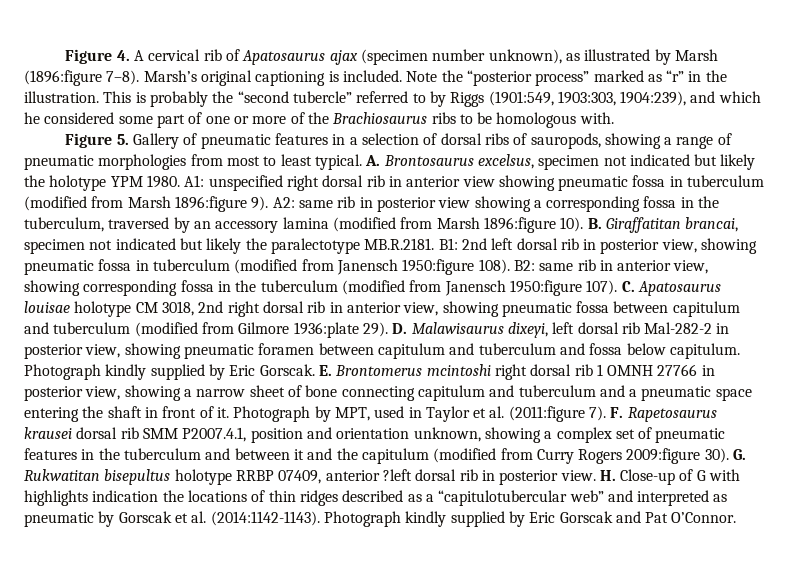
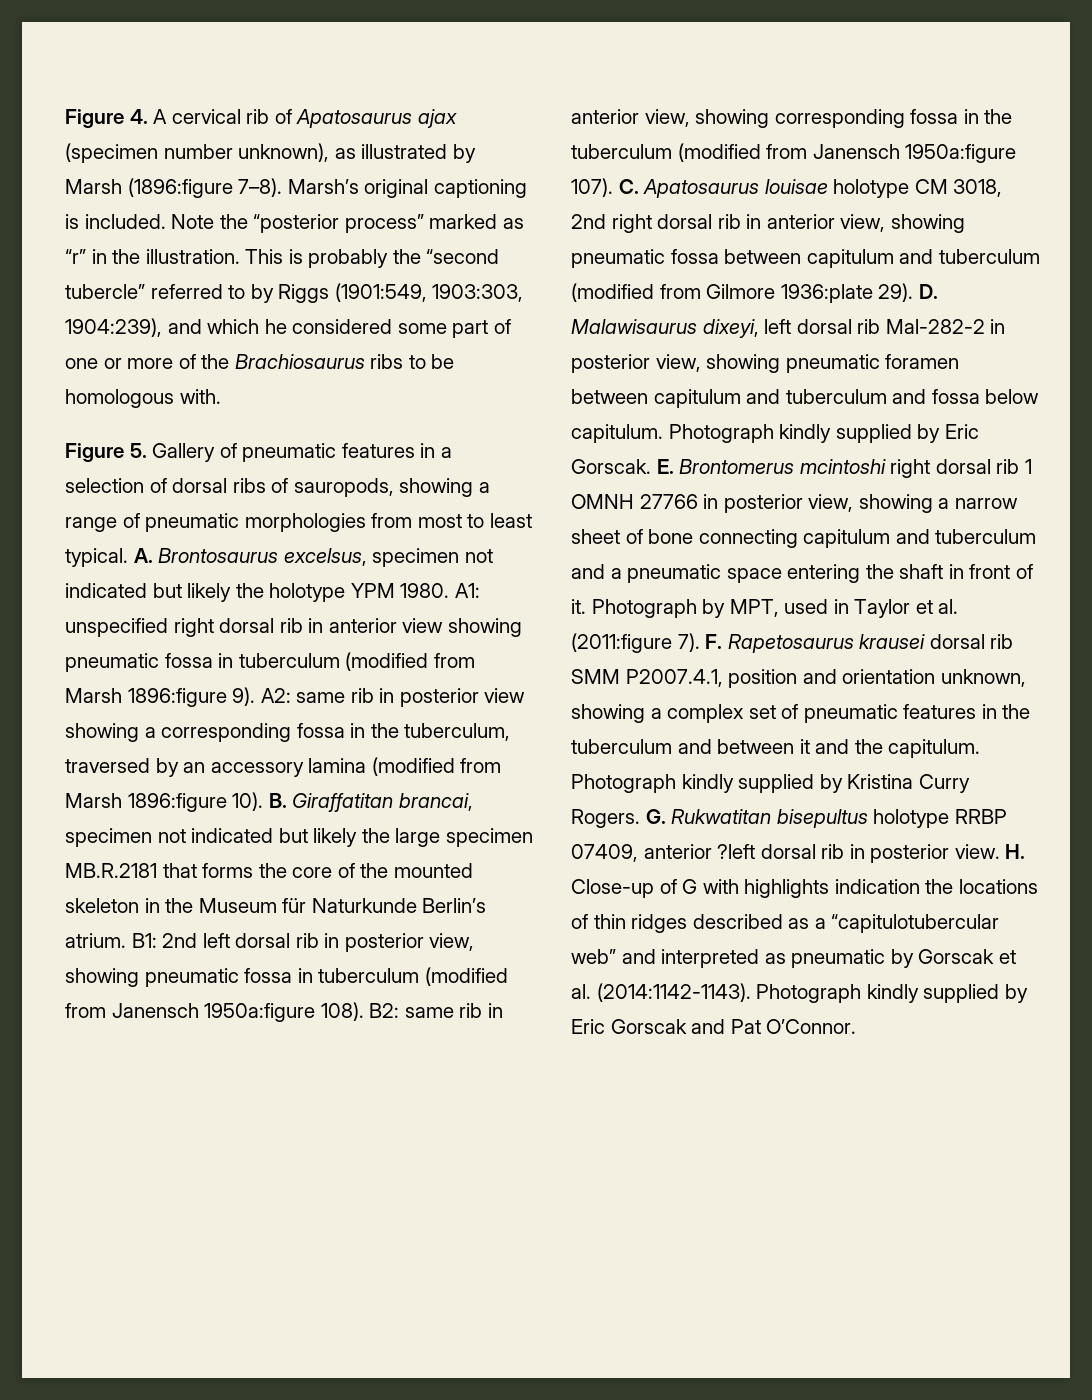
[270,238,435,254] paralectotype MB.R.2181. -> [395,828,533,847] [65,863,473,878] [65,898,487,913] [65,933,126,948] large specimen MB.R.2181 that forms the core of the mounted skeleton in the Museum für Naturkunde Berlin’s atrium.
[402,259,475,275] 1950:figure -> [204,1003,316,1022] 1950a:figure
[509,280,582,296] 1950:figure -> [905,144,1017,163] 1950a:figure
[361,448,729,464] capitulum (modified from Curry Rogers 2009:figure 30). -> [888,739,981,758] [571,774,970,793] [571,809,640,828] capitulum. Photograph kindly supplied by Kristina Curry Rogers.

